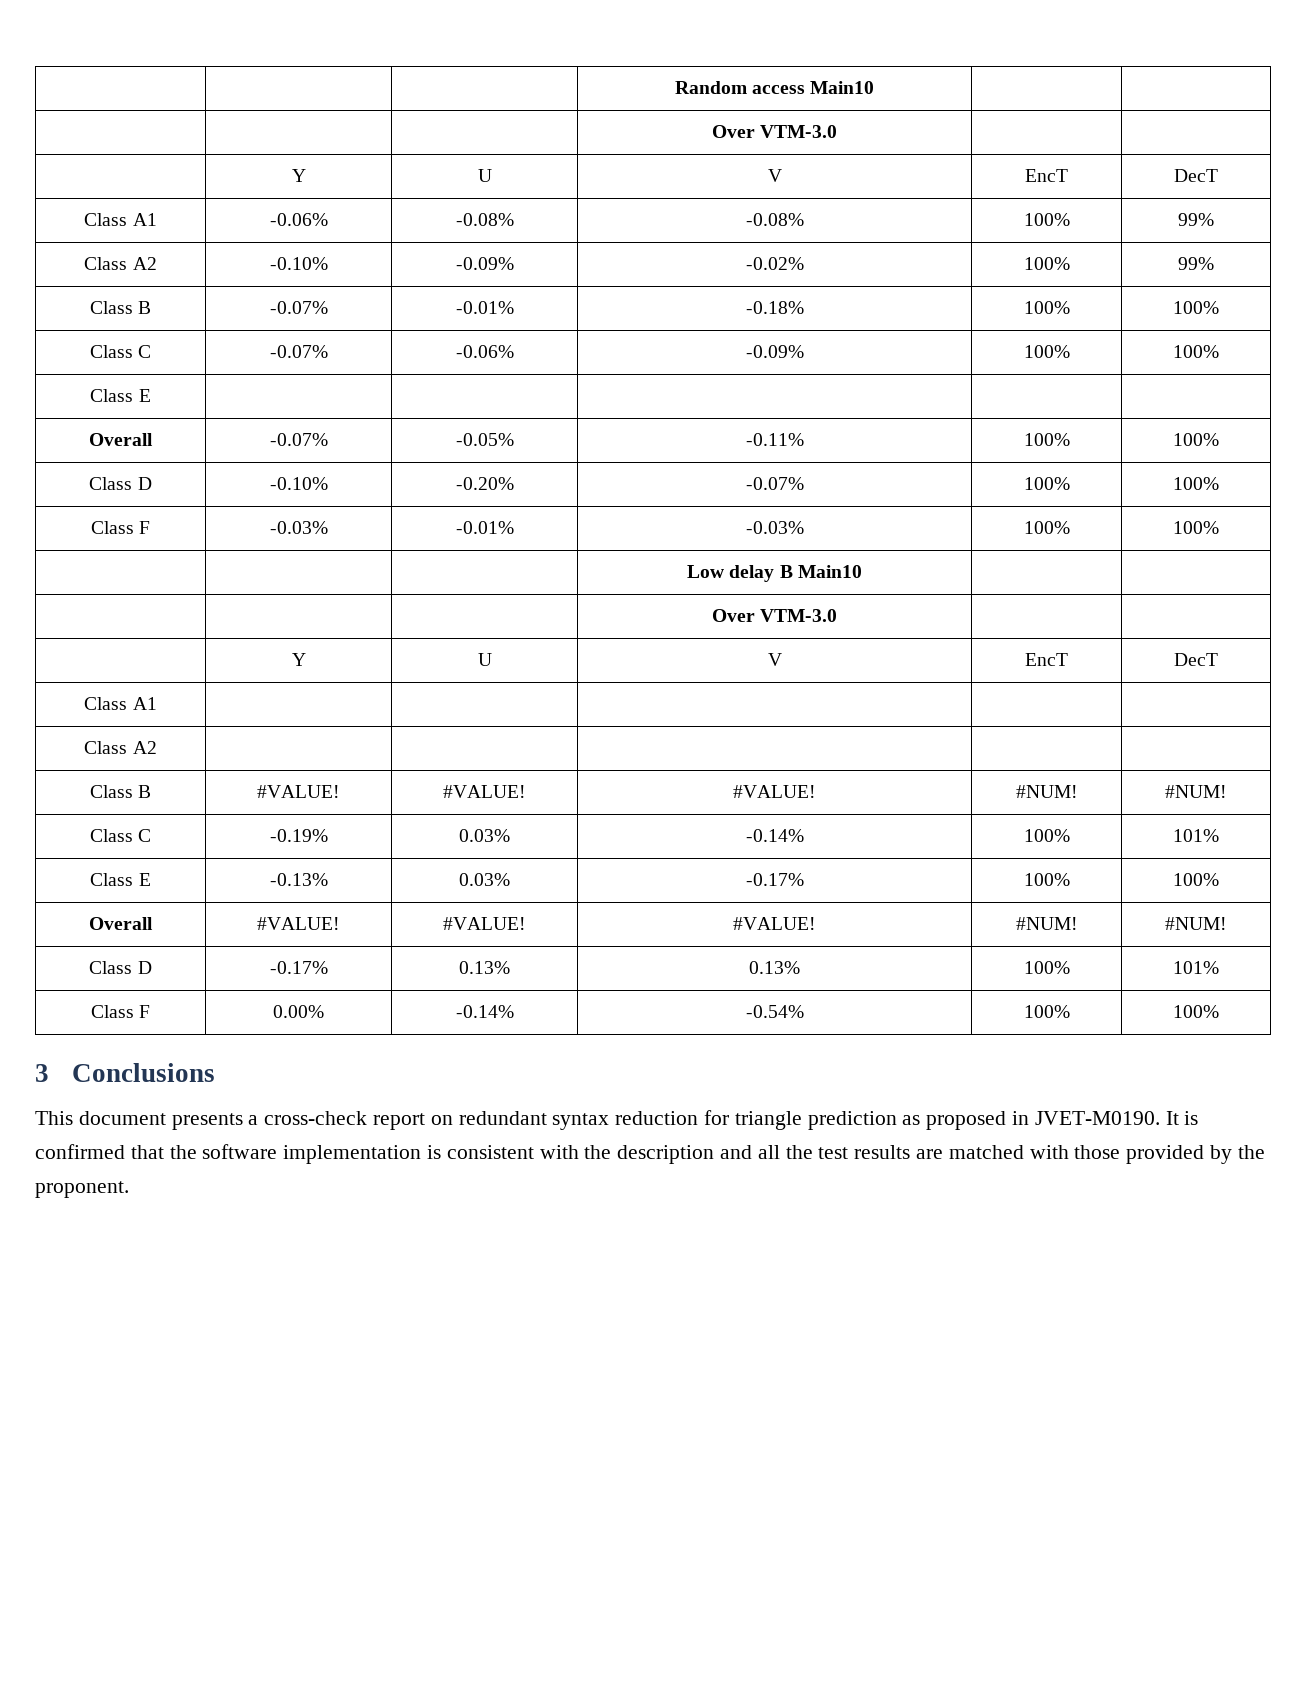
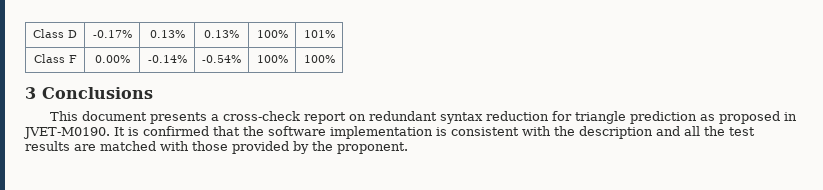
[674,81,875,94] [711,125,838,138] [291,169,306,182] [477,169,492,182] [767,169,782,182] [1025,169,1068,182] [1174,169,1218,182] [84,213,157,226] [269,213,328,226] [455,213,514,226] [745,213,804,226] [1023,213,1070,226] [1178,213,1214,226] [84,257,157,270] [269,257,328,270] [455,257,514,270] [745,257,804,270] [1023,257,1070,270] [1178,257,1214,270] [89,301,152,314] [269,301,328,314] [455,301,514,314] [745,301,804,314] [1023,301,1070,314] [1173,301,1219,314] [89,345,152,358] [269,345,328,358] [455,345,514,358] [745,345,804,358] [1023,345,1070,358] [1173,345,1219,358] [90,389,151,402] [89,433,153,446] [269,433,328,446] [455,433,514,446] [745,433,804,446] [1023,433,1070,446] [1173,433,1219,446] [89,477,152,490] [269,477,328,490] [455,477,514,490] [745,477,804,490] [1023,477,1070,490] [1173,477,1219,490] [90,521,151,534] [269,521,328,534] [455,521,514,534] [745,521,804,534] [1023,521,1070,534] [1173,521,1219,534] [687,565,862,582] [711,609,838,622] [291,653,306,666] [477,653,492,666] [767,653,782,666] [1025,653,1068,666] [1174,653,1218,666] [84,697,157,710] [84,741,157,754] [89,785,152,798] [257,785,340,798] [443,785,526,798] [733,785,816,798] [1015,785,1078,798] [1165,785,1227,798] [89,829,152,842] [269,829,328,842] [459,829,510,842] [745,829,804,842] [1023,829,1070,842] [1173,829,1219,842] [90,873,151,886] [269,873,328,886] [459,873,510,886] [745,873,804,886] [1023,873,1070,886] [1173,873,1219,886] [89,917,153,930] [257,917,340,930] [443,917,526,930] [733,917,816,930] [1015,917,1078,930] [1165,917,1227,930] | | | Random access Main10 | | // | | | Over VTM-3.0 | | // | Y | U | V | EncT | DecT // Class A1 | -0.06% | -0.08% | -0.08% | 100% | 99% // Class A2 | -0.10% | -0.09% | -0.02% | 100% | 99% // Class B | -0.07% | -0.01% | -0.18% | 100% | 100% // Class C | -0.07% | -0.06% | -0.09% | 100% | 100% // Class E | | | | | // Overall | -0.07% | -0.05% | -0.11% | 100% | 100% // Class D | -0.10% | -0.20% | -0.07% | 100% | 100% // Class F | -0.03% | -0.01% | -0.03% | 100% | 100% // | | | Low delay B Main10 | | // | | | Over VTM-3.0 | | // | Y | U | V | EncT | DecT // Class A1 | | | | | // Class A2 | | | | | // Class B | #VALUE! | #VALUE! | #VALUE! | #NUM! | #NUM! // Class C | -0.19% | 0.03% | -0.14% | 100% | 101% // Class E | -0.13% | 0.03% | -0.17% | 100% | 100% // Overall | #VALUE! | #VALUE! | #VALUE! | #NUM! | #NUM! // -> (33, 33) none

